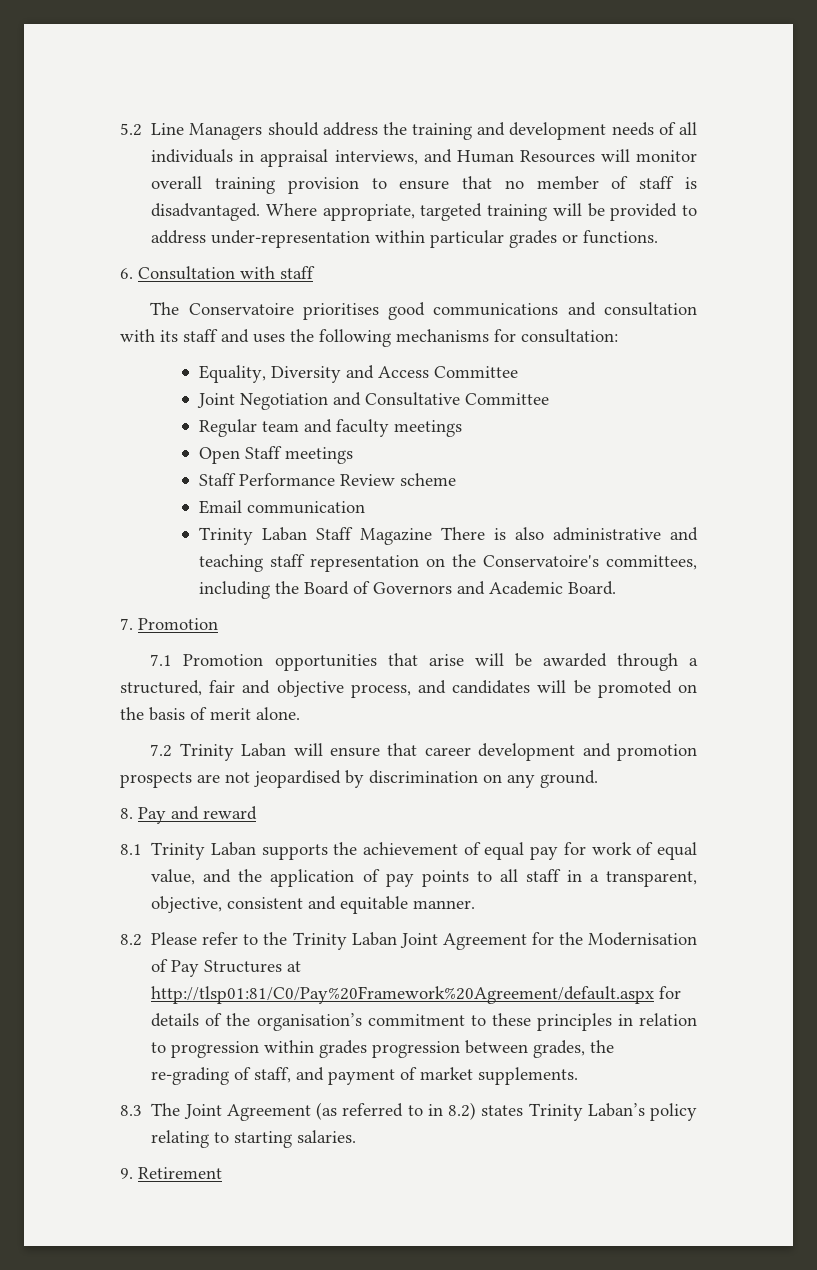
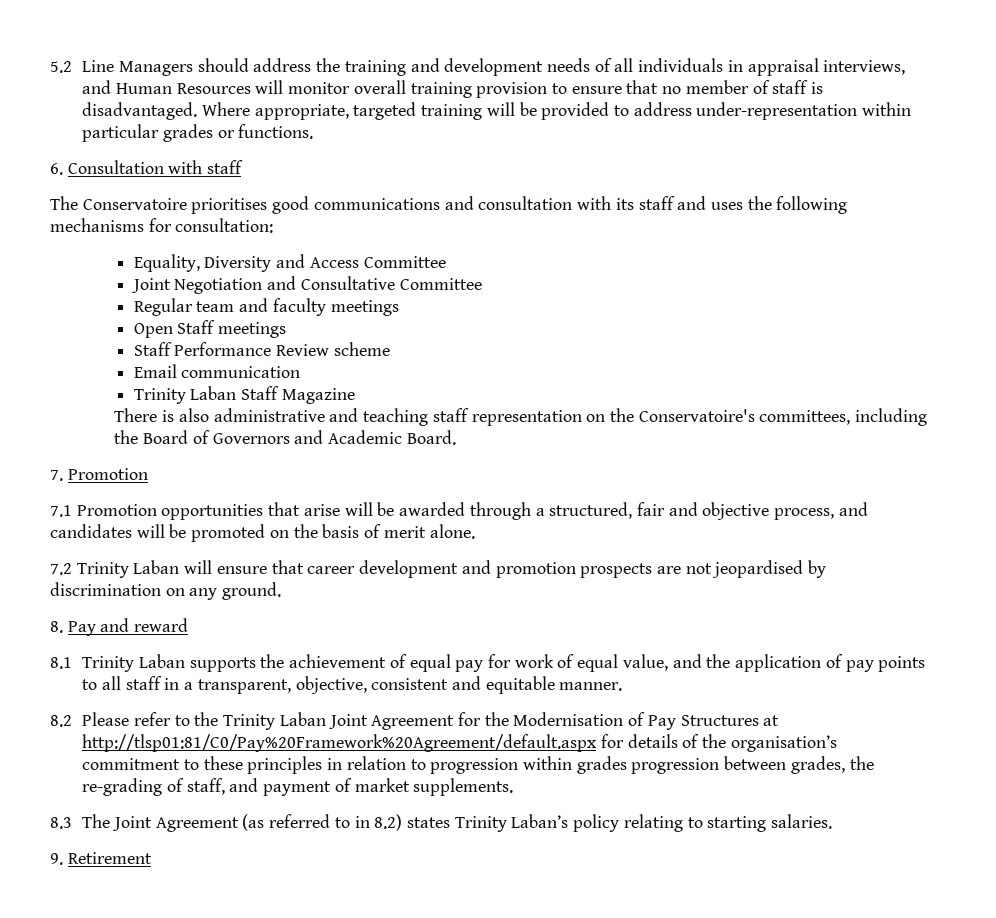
(432, 536) none -> (355, 396) //

